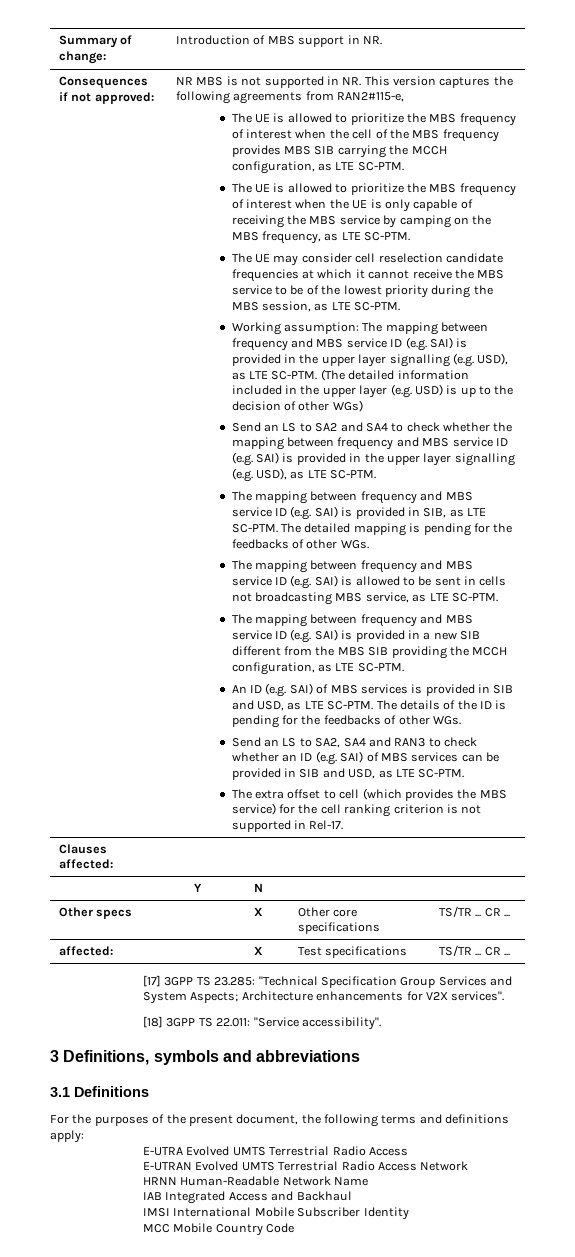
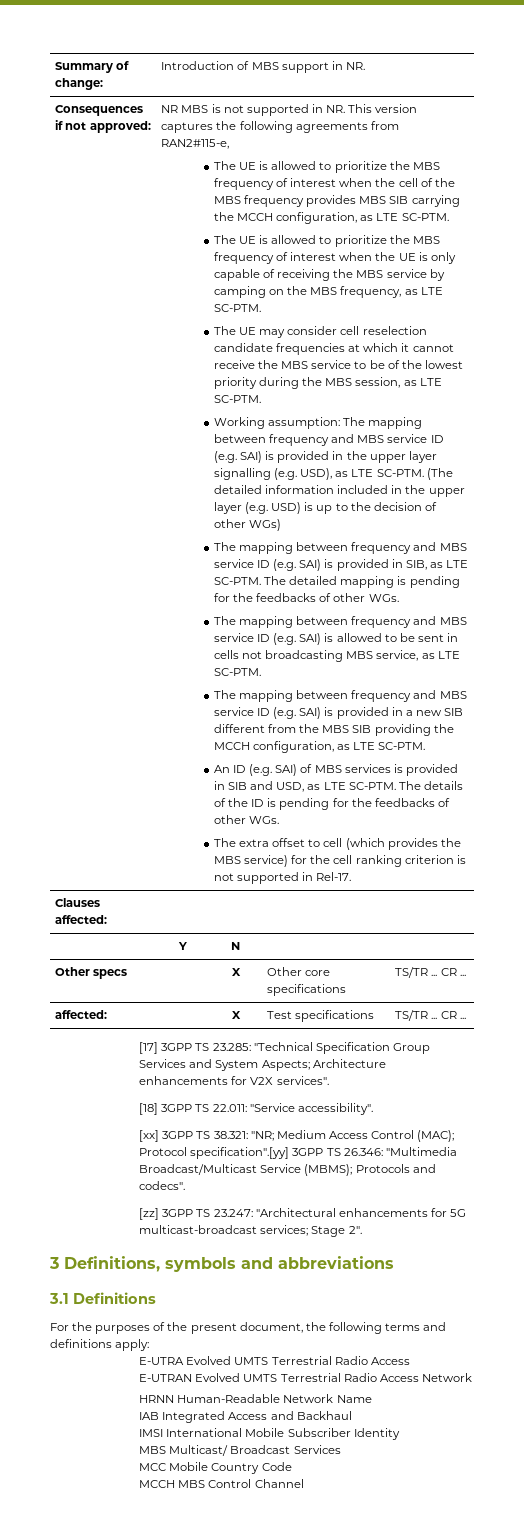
[231,422,513,432] [231,437,508,450] [231,452,515,466] [231,468,377,482] // Send an LS to SA2 and SA4 to check whether the mapping between frequency and MBS service ID (e.g. SAI) is provided in the upper layer signalling (e.g. USD), as LTE SC-PTM. -> (282, 525) none
[231,737,478,748] [231,751,500,765] [231,768,465,780] // Send an LS to SA2, SA4 and RAN3 to check whether an ID (e.g. SAI) of MBS services can be provided in SIB and USD, as LTE SC-PTM. -> (280, 820) none
(381, 1023) none -> [139,1130,455,1142] [139,1147,457,1159] [139,1164,436,1176] [139,1181,186,1190] [139,1208,466,1220] [139,1225,362,1237] // [xx] 3GPP TS 38.321: "NR; Medium Access Control (MAC); Protocol specification".[yy] 3GPP TS 26.346: "Multimedia Broadcast/Multicast Service (MBMS); Protocols and codecs". // [zz] 3GPP TS 23.247: "Architectural enhancements for 5G multicast-broadcast services; Stage 2".
(409, 1213) none -> [139,1445,341,1456] // MBS Multicast/ Broadcast Services
(295, 1228) none -> [139,1479,304,1488] // MCCH MBS Control Channel

